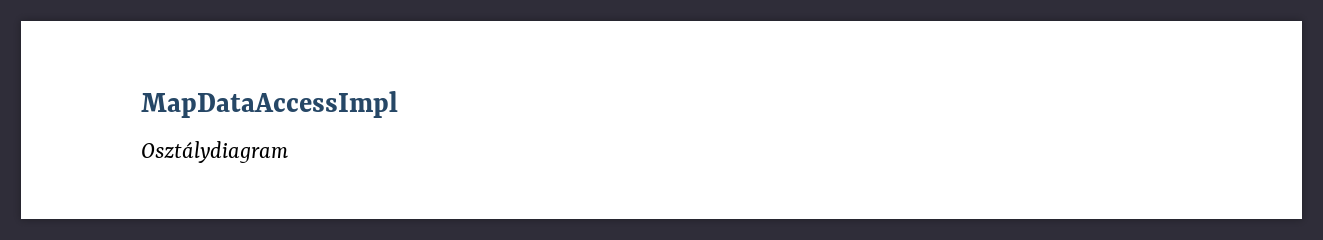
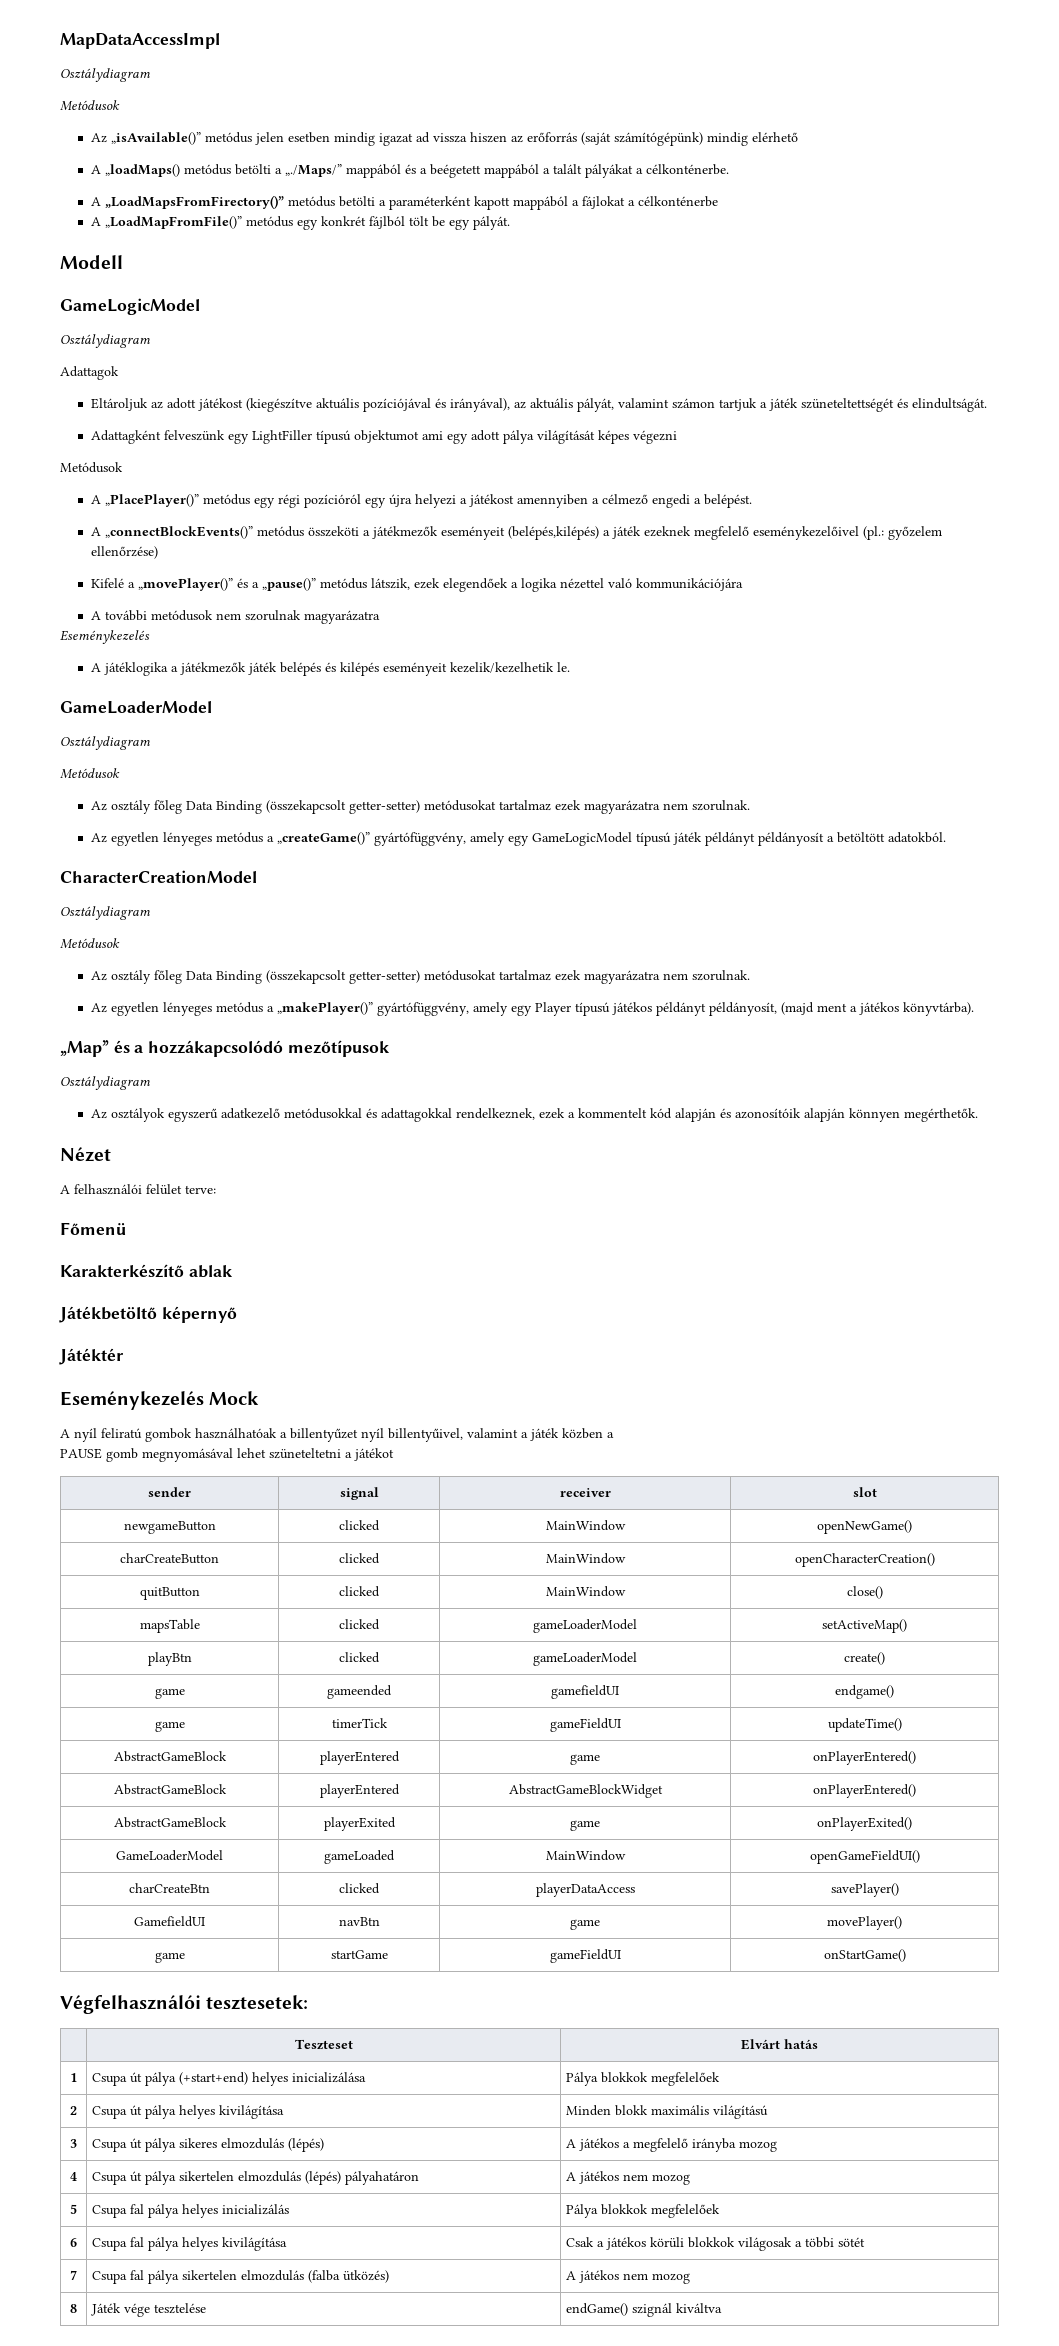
(288, 152) none -> [60,100,120,111] [90,132,798,146] [90,164,729,178] [90,195,718,210] [90,216,510,230] [60,255,123,269] [60,298,200,315] [60,334,150,348] [60,366,119,380] [90,398,987,412] [90,430,677,444] [60,462,123,473] [90,494,752,508] [90,526,942,540] [90,546,158,559] [90,578,743,592] [90,610,380,624] [60,630,150,644] [90,662,570,676] [60,701,212,714] [60,736,150,750] [60,768,120,779] [90,800,750,814] [90,832,946,846] [60,870,257,883] [60,906,150,920] [60,938,120,949] [90,970,750,984] [90,1002,974,1016] [60,1040,390,1057] [60,1076,150,1090] [90,1108,978,1122] [60,1147,111,1162] [60,1184,216,1195] [60,1222,126,1235] [60,1264,233,1278] [59,1306,237,1323] [59,1348,124,1365] [60,1391,260,1410] [60,1428,614,1442] [60,1448,394,1462] [148,1487,191,1497] [339,1487,379,1500] [559,1488,611,1497] [852,1487,877,1497] [123,1521,216,1534] [338,1520,380,1531] [545,1520,626,1531] [817,1520,912,1534] [120,1553,219,1564] [338,1553,380,1564] [545,1553,626,1564] [794,1553,935,1567] [139,1587,200,1600] [338,1586,380,1597] [545,1586,626,1597] [846,1586,883,1599] [139,1619,200,1633] [338,1619,380,1630] [533,1619,637,1633] [822,1619,907,1633] [147,1652,192,1666] [338,1652,380,1663] [533,1652,637,1666] [844,1652,885,1665] [154,1688,185,1699] [326,1685,392,1699] [551,1685,619,1699] [835,1685,894,1699] [154,1721,185,1732] [331,1718,388,1728] [549,1718,621,1732] [827,1718,902,1732] [113,1751,227,1762] [319,1751,400,1765] [570,1754,600,1765] [813,1751,916,1765] [113,1784,227,1795] [319,1784,400,1798] [508,1784,663,1798] [813,1784,916,1798] [113,1817,227,1828] [323,1817,396,1831] [570,1820,600,1831] [817,1817,912,1831] [116,1850,223,1861] [323,1850,395,1864] [545,1850,626,1861] [809,1850,920,1864] [129,1883,210,1893] [338,1883,380,1894] [535,1883,635,1897] [830,1883,899,1897] [134,1916,205,1927] [338,1917,380,1926] [570,1919,600,1930] [827,1916,902,1930] [154,1952,185,1963] [330,1950,388,1959] [549,1949,621,1963] [823,1949,906,1962] [60,1995,309,2014] [294,2039,353,2050] [741,2039,818,2050] [70,2073,77,2082] [91,2072,366,2086] [565,2072,720,2086] [70,2106,77,2115] [91,2105,284,2119] [565,2105,768,2119] [70,2139,77,2148] [91,2138,324,2152] [565,2138,777,2152] [70,2172,77,2181] [91,2171,419,2185] [565,2171,690,2185] [70,2204,77,2214] [91,2204,289,2218] [565,2204,720,2218] [70,2238,77,2247] [91,2237,287,2251] [565,2237,865,2251] [70,2270,77,2280] [91,2270,389,2284] [565,2270,690,2284] [70,2304,77,2313] [90,2303,206,2317] [565,2303,722,2317] // Metódusok // Az „isAvailable()” metódus jelen esetben mindig igazat ad vissza hiszen az erőforrás (saját számítógépünk) mindig elérhető // A „loadMaps() metódus betölti a „./Maps/” mappából és a beégetett mappából a talált pályákat a célkonténerbe. // A „LoadMapsFromFirectory()” metódus betölti a paraméterként kapott mappából a fájlokat a célkonténerbe // A „LoadMapFromFile()” metódus egy konkrét fájlból tölt be egy pályát. // Modell // GameLogicModel // Osztálydiagram // Adattagok // Eltároljuk az adott játékost (kiegészítve aktuális pozíciójával és irányával), az aktuális pályát, valamint számon tartjuk a játék szüneteltettségét és elindultságát. // Adattagként felveszünk egy LightFiller típusú objektumot ami egy adott pálya világítását képes végezni // Metódusok // A „PlacePlayer()” metódus egy régi pozícióról egy újra helyezi a játékost amennyiben a célmező engedi a belépést. // A „connectBlockEvents()” metódus összeköti a játékmezők eseményeit (belépés,kilépés) a játék ezeknek megfelelő eseménykezelőivel (pl.: győzelem ellenőrzése) // Kifelé a „movePlayer()” és a „pause()” metódus látszik, ezek elegendőek a logika nézettel való kommunikációjára // A további metódusok nem szorulnak magyarázatra // Eseménykezelés // A játéklogika a játékmezők játék belépés és kilépés eseményeit kezelik/kezelhetik le. // GameLoaderModel // Osztálydiagram // Metódusok // Az osztály főleg Data Binding (összekapcsolt getter-setter) metódusokat tartalmaz ezek magyarázatra nem szorulnak. // Az egyetlen lényeges metódus a „createGame()” gyártófüggvény, amely egy GameLogicModel típusú játék példányt példányosít a betöltött adatokból. // CharacterCreationModel // Osztálydiagram // Metódusok // Az osztály főleg Data Binding (összekapcsolt getter-setter) metódusokat tartalmaz ezek magyarázatra nem szorulnak. // Az egyetlen lényeges metódus a „makePlayer()” gyártófüggvény, amely egy Player típusú játékos példányt példányosít, (majd ment a játékos könyvtárba). // „Map” és a hozzákapcsolódó mezőtípusok // Osztálydiagram // Az osztályok egyszerű adatkezelő metódusokkal és adattagokkal rendelkeznek, ezek a kommentelt kód alapján és azonosítóik alapján könnyen megérthetők. // Nézet // A felhasználói felület terve: // Főmenü // Karakterkészítő ablak // Játékbetöltő képernyő // Játéktér // Eseménykezelés Mock // A nyíl feliratú gombok használhatóak a billentyűzet nyíl billentyűivel, valamint a játék közben a // PAUSE gomb megnyomásával lehet szüneteltetni a játékot // sender | signal | receiver | slot // newgameButton | clicked | MainWindow | openNewGame() // charCreateButton | clicked | MainWindow | openCharacterCreation() // quitButton | clicked | MainWindow | close() // mapsTable | clicked | gameLoaderModel | setActiveMap() // playBtn | clicked | gameLoaderModel | create() // game | gameended | gamefieldUI | endgame() // game | timerTick | gameFieldUI | updateTime() // AbstractGameBlock | playerEntered | game | onPlayerEntered() // AbstractGameBlock | playerEntered | AbstractGameBlockWidget | onPlayerEntered() // AbstractGameBlock | playerExited | game | onPlayerExited() // GameLoaderModel | gameLoaded | MainWindow | openGameFieldUI() // charCreateBtn | clicked | playerDataAccess | savePlayer() // GamefieldUI | navBtn | game | movePlayer() // game | startGame | gameFieldUI | onStartGame() // Végfelhasználói tesztesetek: // | Teszteset | Elvárt hatás // 1 | Csupa út pálya (+start+end) helyes inicializálása | Pálya blokkok megfelelőek // 2 | Csupa út pálya helyes kivilágítása | Minden blokk maximális világítású // 3 | Csupa út pálya sikeres elmozdulás (lépés) | A játékos a megfelelő irányba mozog // 4 | Csupa út pálya sikertelen elmozdulás (lépés) pályahatáron | A játékos nem mozog // 5 | Csupa fal pálya helyes inicializálás | Pálya blokkok megfelelőek // 6 | Csupa fal pálya helyes kivilágítása | Csak a játékos körüli blokkok világosak a többi sötét // 7 | Csupa fal pálya sikertelen elmozdulás (falba ütközés) | A játékos nem mozog // 8 | Játék vége tesztelése | endGame() szignál kiváltva

